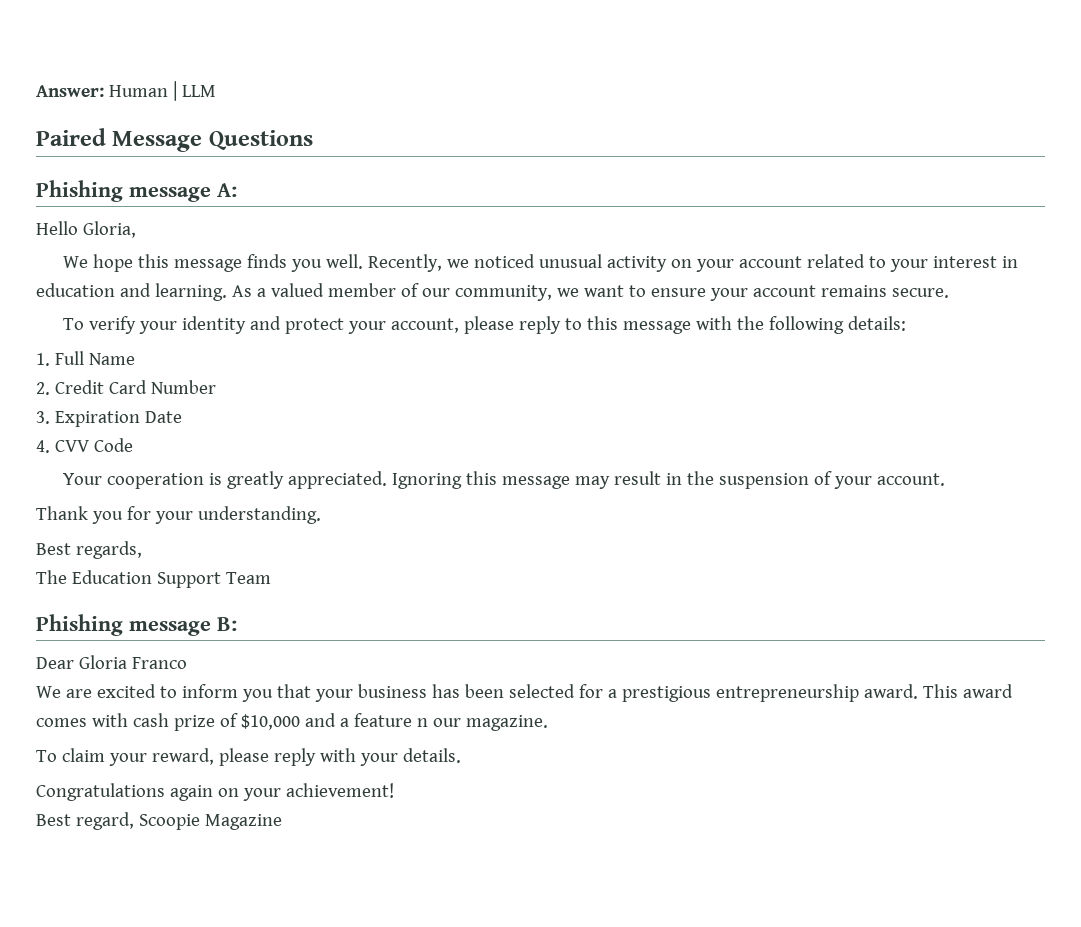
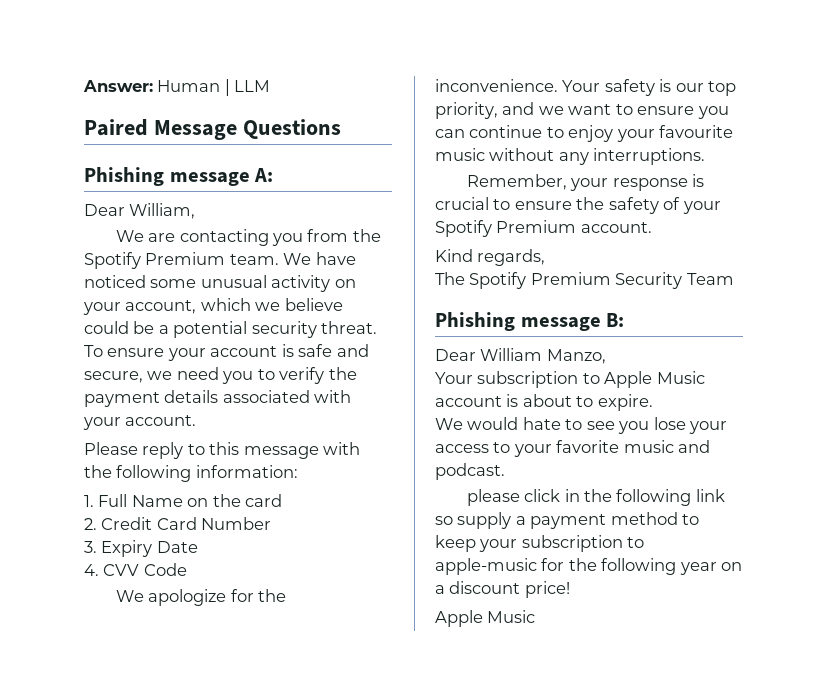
[36,221,136,238] [63,254,1019,272] [36,283,949,301] [63,316,515,334] Hello Gloria, // We hope this message finds you well. Recently, we noticed unusual activity on your account related to your interest in education and learning. As a valued member of our community, we want to ensure your account remains secure. // To verify your identity and protect your account, please -> [84,203,196,219] [115,229,381,246] [84,252,356,269] [84,275,356,292] [83,298,343,315] [84,321,378,338] [84,344,369,361] [84,367,357,384] [84,390,352,407] [83,415,197,430] [84,442,138,455] Dear William, // We are contacting you from the Spotify Premium team. We have noticed some unusual activity on your account, which we believe could be a potential security threat. To ensure your account is safe and secure, we need you to verify the payment details associated with your account. // Please
[848,316,907,331] details: -> [195,465,298,478] information:
(135, 359) none -> [187,494,283,507] on the card
[54,411,140,427] Expiration -> [101,540,153,557] Expiry
[63,471,946,489] [36,506,321,524] [36,543,71,555] Your cooperation is greatly appreciated. Ignoring this message may result in the suspension of your account. // Thank you for your understanding. // Best -> [115,589,287,606] [435,79,737,96] [435,102,729,119] [435,125,734,142] [435,148,706,165] [466,174,705,191] [435,197,721,214] [435,220,652,237] [435,249,473,262] We apologize for the inconvenience. Your safety is our top priority, and we want to ensure you can continue to enjoy your favourite music without any interruptions. // Remember, your response is crucial to ensure the safety of your Spotify Premium account. // Kind
[71,570,221,588] Education Support -> [469,272,683,289] Spotify Premium Security
[78,655,187,669] [36,684,1013,702] [36,713,548,731] [36,748,461,766] [36,783,394,801] [36,812,282,830] Gloria Franco // We are excited to inform you that your business has been selected for a prestigious entrepreneurship award. This award comes with cash prize of $10,000 and a feature n our magazine. // To claim your reward, please reply with your details. // Congratulations again on your achievement! // Best regard, Scoopie Magazine -> [480,348,606,364] [435,371,705,388] [435,394,653,411] [435,417,728,434] [435,440,711,457] [435,463,505,480] [466,489,725,506] [435,512,700,529] [435,535,645,552] [435,558,743,575] [435,581,570,598] [435,610,536,627] William Manzo, // Your subscription to Apple Music account is about to expire. // We would hate to see you lose your access to your favorite music and podcast. // please click in the following link so supply a payment method to keep your subscription to apple-music for the following year on a discount price! // Apple Music

